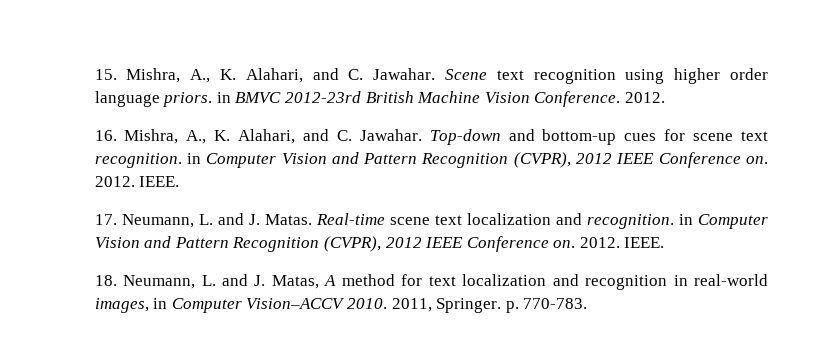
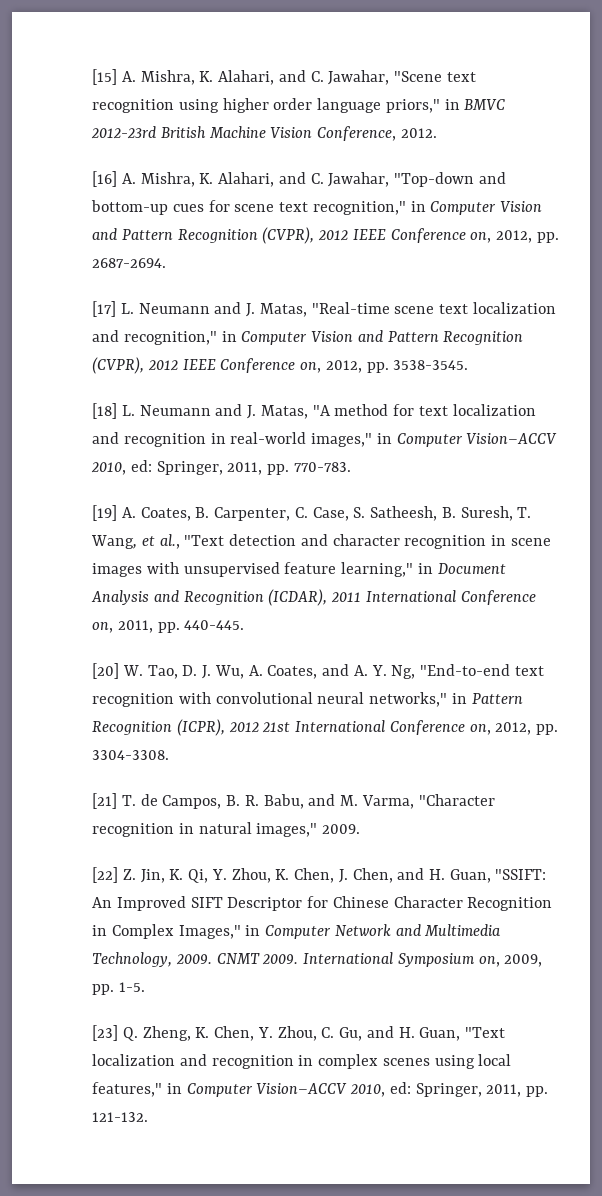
[94,68,487,83] 15. Mishra, A., K. Alahari, and C. Jawahar. Scene -> [92,69,443,85] [15] A. Mishra, K. Alahari, and C. Jawahar, "Scene
[163,92,213,107] priors. -> [385,99,440,113] priors,"
[534,91,621,107] Conference. -> [317,126,397,141] Conference,
[94,129,501,145] 16. Mishra, A., K. Alahari, and C. Jawahar. Top-down -> [92,171,475,187] [16] A. Mishra, K. Alahari, and C. Jawahar, "Top-down
[94,153,182,168] recognition. -> [312,201,406,215] recognition,"
[746,156,768,164] [94,176,180,187] [94,213,385,228] on. 2012. IEEE. // 17. Neumann, L. and J. Matas. Real-time -> [470,230,559,243] [92,258,167,268] [92,301,390,317] on, 2012, pp. 2687-2694. // [17] L. Neumann and J. Matas, "Real-time
[586,214,674,229] recognition. -> [124,331,218,345] recognition,"
[553,237,665,248] [94,274,337,289] on. 2012. IEEE. // 18. Neumann, L. and J. Matas, A -> [300,360,469,373] [92,403,331,419] on, 2012, pp. 3538-3545. // [18] L. Neumann and J. Matas, "A
[94,298,588,313] images, in Computer Vision–ACCV 2010. 2011, Springer. p. 770-783. -> [311,433,558,447] [91,460,351,475] [92,505,532,521] [91,534,551,549] [92,562,506,577] [91,589,536,606] [92,620,245,633] [92,663,544,679] [92,692,523,707] [92,719,559,736] [92,750,170,760] [92,793,495,809] [92,822,361,837] [92,867,547,883] [92,896,553,911] [92,924,502,939] [92,952,543,967] [92,982,146,995] [92,1025,506,1041] [92,1054,512,1069] [92,1082,549,1097] [92,1112,149,1122] images," in Computer Vision–ACCV 2010, ed: Springer, 2011, pp. 770-783. // [19] A. Coates, B. Carpenter, C. Case, S. Satheesh, B. Suresh, T. Wang, et al., "Text detection and character recognition in scene images with unsupervised feature learning," in Document Analysis and Recognition (ICDAR), 2011 International Conference on, 2011, pp. 440-445. // [20] W. Tao, D. J. Wu, A. Coates, and A. Y. Ng, "End-to-end text recognition with convolutional neural networks," in Pattern Recognition (ICPR), 2012 21st International Conference on, 2012, pp. 3304-3308. // [21] T. de Campos, B. R. Babu, and M. Varma, "Character recognition in natural images," 2009. // [22] Z. Jin, K. Qi, Y. Zhou, K. Chen, J. Chen, and H. Guan, "SSIFT: An Improved SIFT Descriptor for Chinese Character Recognition in Complex Images," in Computer Network and Multimedia Technology, 2009. CNMT 2009. International Symposium on, 2009, pp. 1-5. // [23] Q. Zheng, K. Chen, Y. Zhou, C. Gu, and H. Guan, "Text localization and recognition in complex scenes using local features," in Computer Vision–ACCV 2010, ed: Springer, 2011, pp. 121-132.

